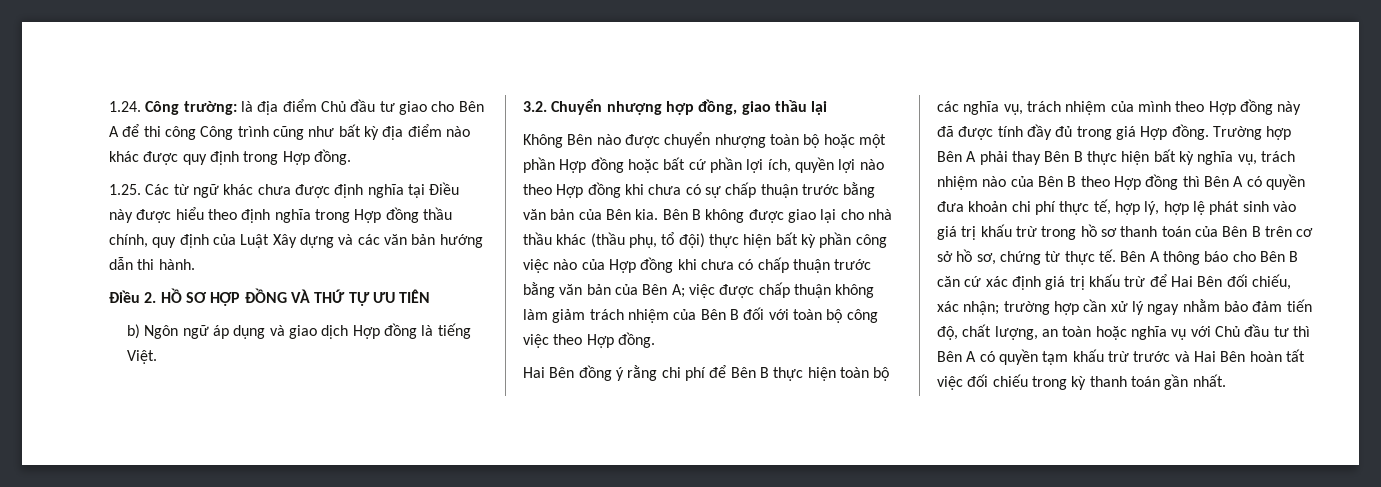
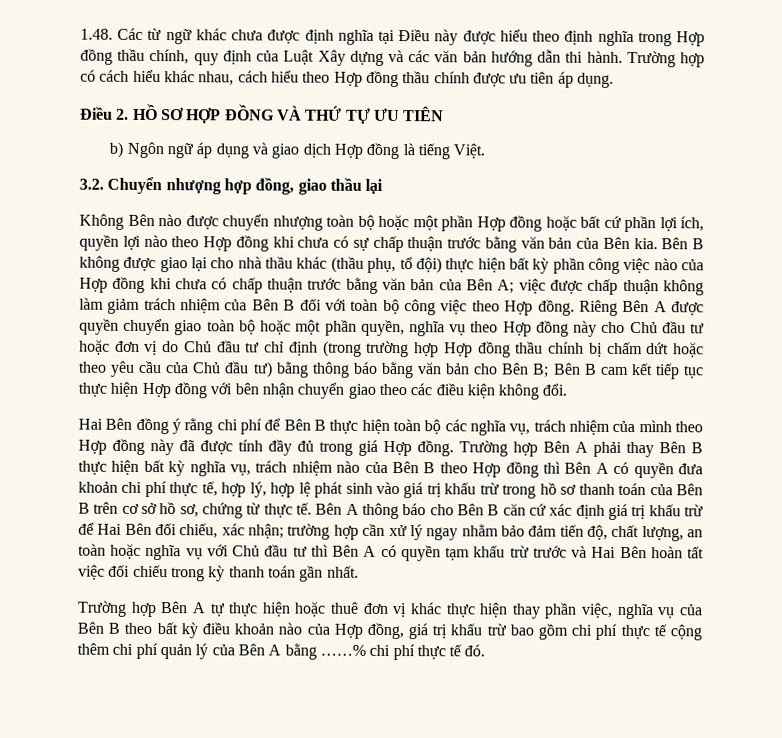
[109,99,484,115] [109,124,470,140] [109,149,351,165] [109,184,141,195] 1.24. Công trường: là địa điểm Chủ đầu tư giao cho Bên A để thi công Công trình cũng như bất kỳ địa điểm nào khác được quy định trong Hợp đồng. // 1.25. -> [80,28,113,40] 1.48.
(195, 264) none -> [626,50,705,68] [80,69,615,88] Trường hợp có cách hiểu khác nhau, cách hiểu theo Hợp đồng thầu chính được ưu tiên áp dụng.
(655, 340) none -> [578,299,704,316] [79,318,705,337] [79,339,704,358] [78,360,704,380] [78,381,568,400] Riêng Bên A được quyền chuyển giao toàn bộ hoặc một phần quyền, nghĩa vụ theo Hợp đồng này cho Chủ đầu tư hoặc đơn vị do Chủ đầu tư chỉ định (trong trường hợp Hợp đồng thầu chính bị chấm dứt hoặc theo yêu cầu của Chủ đầu tư) bằng thông báo bằng văn bản cho Bên B; Bên B cam kết tiếp tục thực hiện Hợp đồng với bên nhận chuyển giao theo các điều kiện không đổi.
(1226, 380) none -> [77,600,704,620] [77,621,702,641] [77,642,486,661] // Trường hợp Bên A tự thực hiện hoặc thuê đơn vị khác thực hiện thay phần việc, nghĩa vụ của Bên B theo bất kỳ điều khoản nào của Hợp đồng, giá trị khấu trừ bao gồm chi phí thực tế cộng thêm chi phí quản lý của Bên A bằng ……% chi phí thực tế đó.

